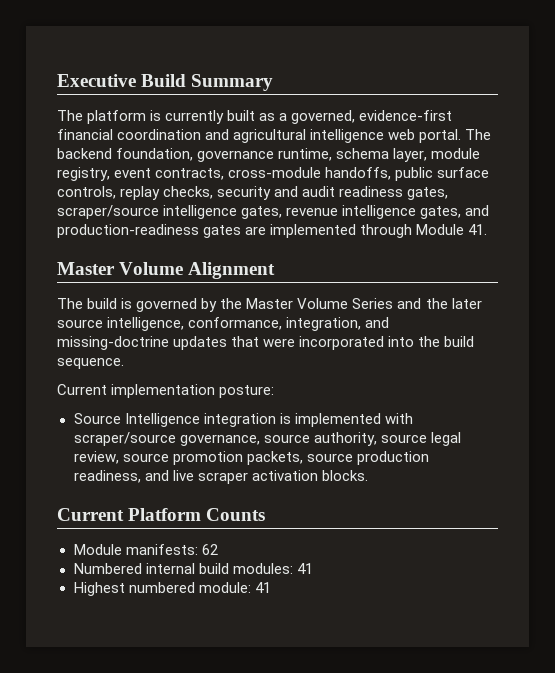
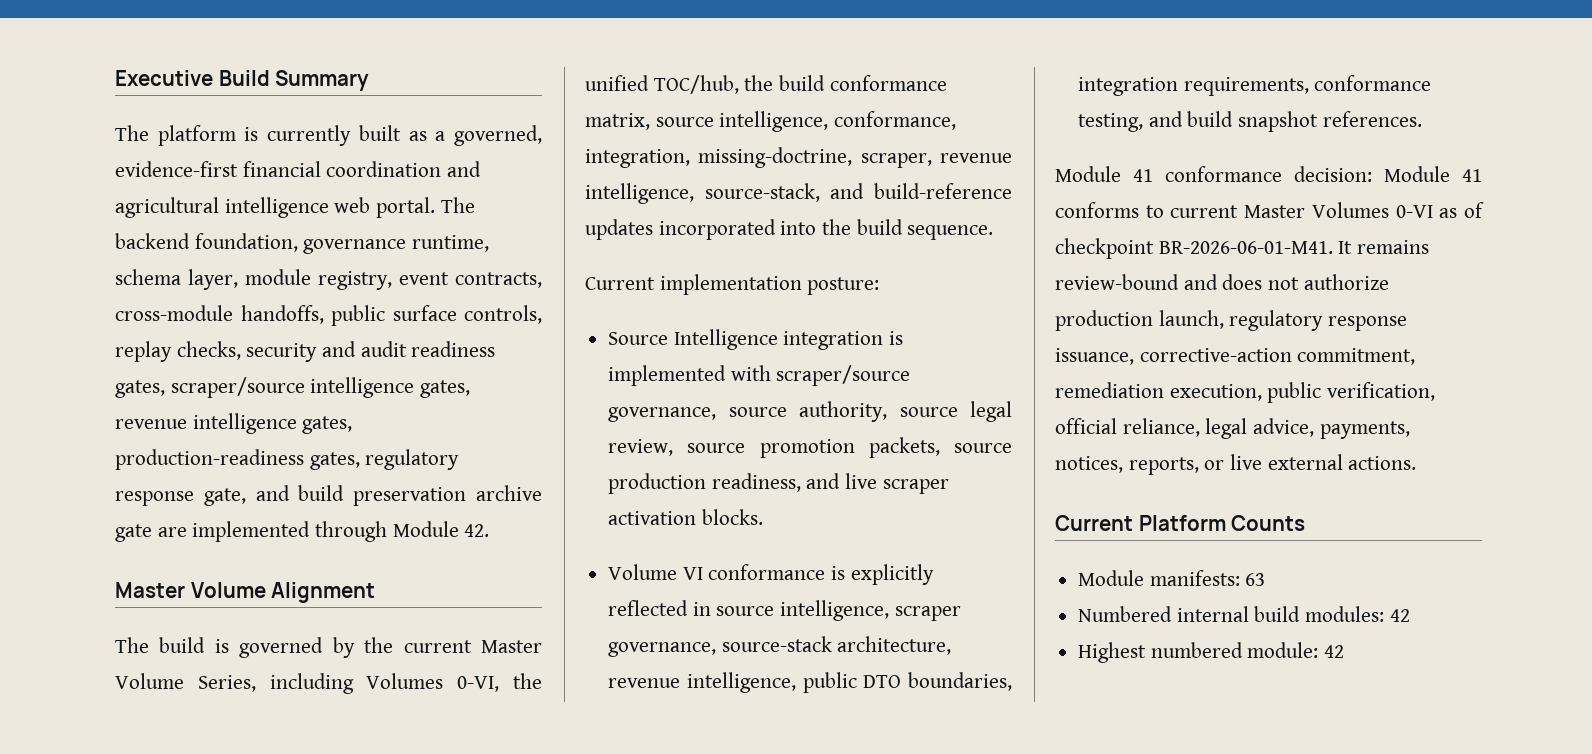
[465,205,490,216] [57,224,242,238] and production-readiness gates -> [115,449,460,470] [115,485,542,506] [115,524,152,542] production-readiness gates, regulatory response gate, and build preservation archive gate
[468,224,488,235] 41. -> [464,524,490,537] 42.
[246,298,482,309] [57,317,390,331] [57,336,296,350] Master Volume Series and the later source intelligence, conformance, integration, and missing-doctrine updates that were -> [403,640,542,653] [115,673,542,694] [585,75,947,94] [585,111,957,132] [585,147,1012,168] [585,183,1012,204] [585,219,653,240] current Master Volume Series, including Volumes 0-VI, the unified TOC/hub, the build conformance matrix, source intelligence, conformance, integration, missing-doctrine, scraper, revenue intelligence, source-stack, and build-reference updates
(368, 475) none -> [608,564,934,585] [608,600,961,621] [608,636,952,657] [608,672,1012,693] [1078,75,1432,96] [1078,111,1422,132] [1055,166,1482,182] [1055,202,1484,218] [1055,238,1430,259] [1055,274,1389,290] [1055,310,1408,331] [1055,348,1416,365] [1055,382,1436,403] [1055,418,1410,439] [1055,454,1417,475] // Volume VI conformance is explicitly reflected in source intelligence, scraper governance, source-stack architecture, revenue intelligence, public DTO boundaries, integration requirements, conformance testing, and build snapshot references. // Module 41 conformance decision: Module 41 conforms to current Master Volumes 0-VI as of checkpoint BR-2026-06-01-M41. It remains review-bound and does not authorize production launch, regulatory response issuance, corrective-action commitment, remediation execution, public verification, official reliance, legal advice, payments, notices, reports, or live external actions.
[201,544,218,555] 62 -> [1245,573,1266,586] 63
[296,563,313,574] 41 -> [1389,609,1410,622] 42
[254,582,271,593] 41 -> [1324,645,1345,658] 42

